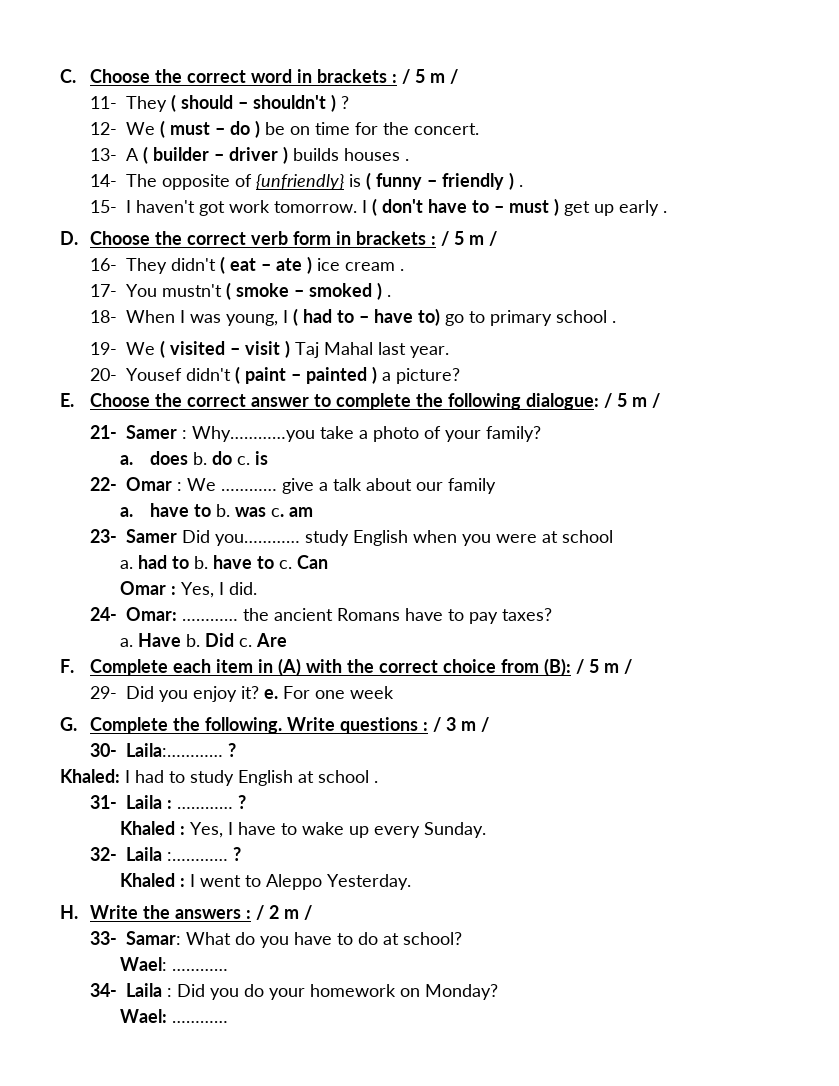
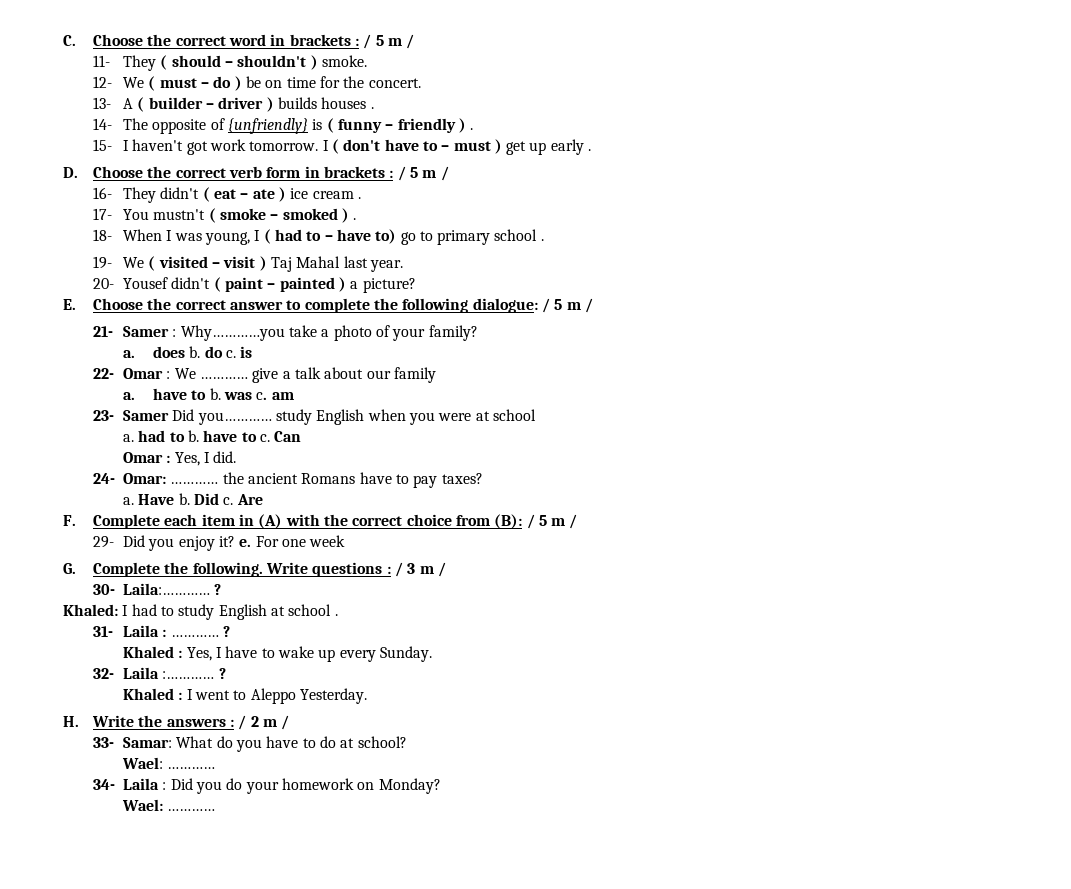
[341,96,350,109] ? -> [321,55,367,67] smoke.

